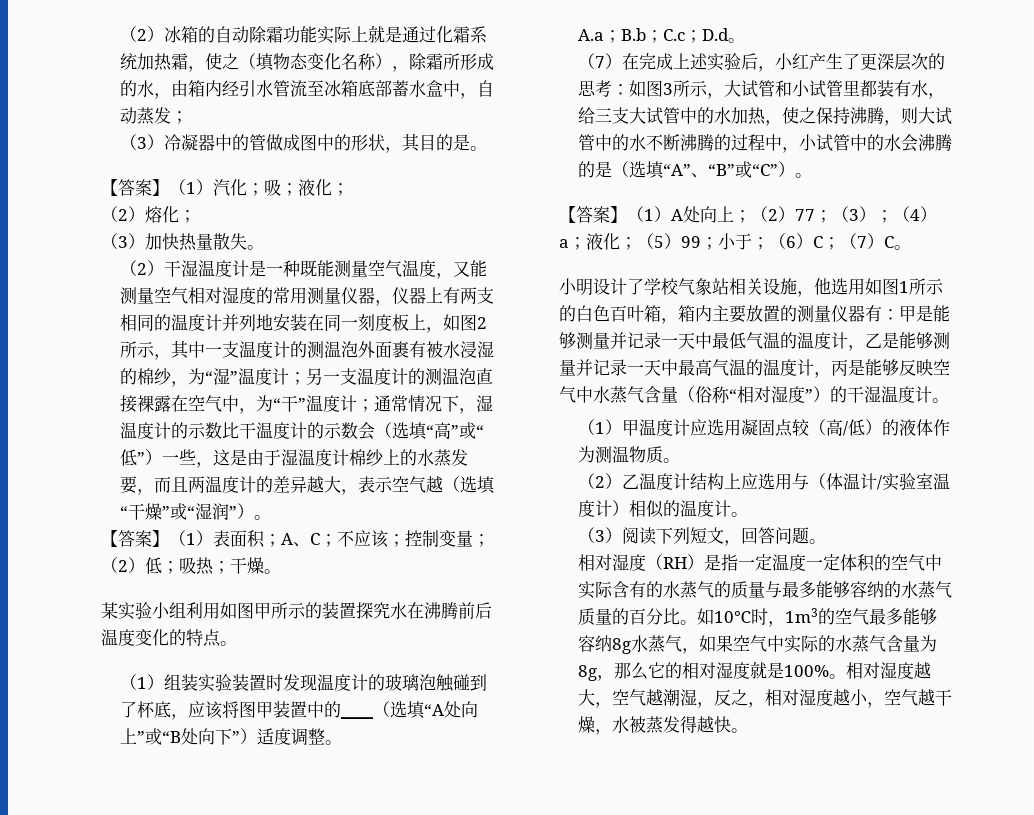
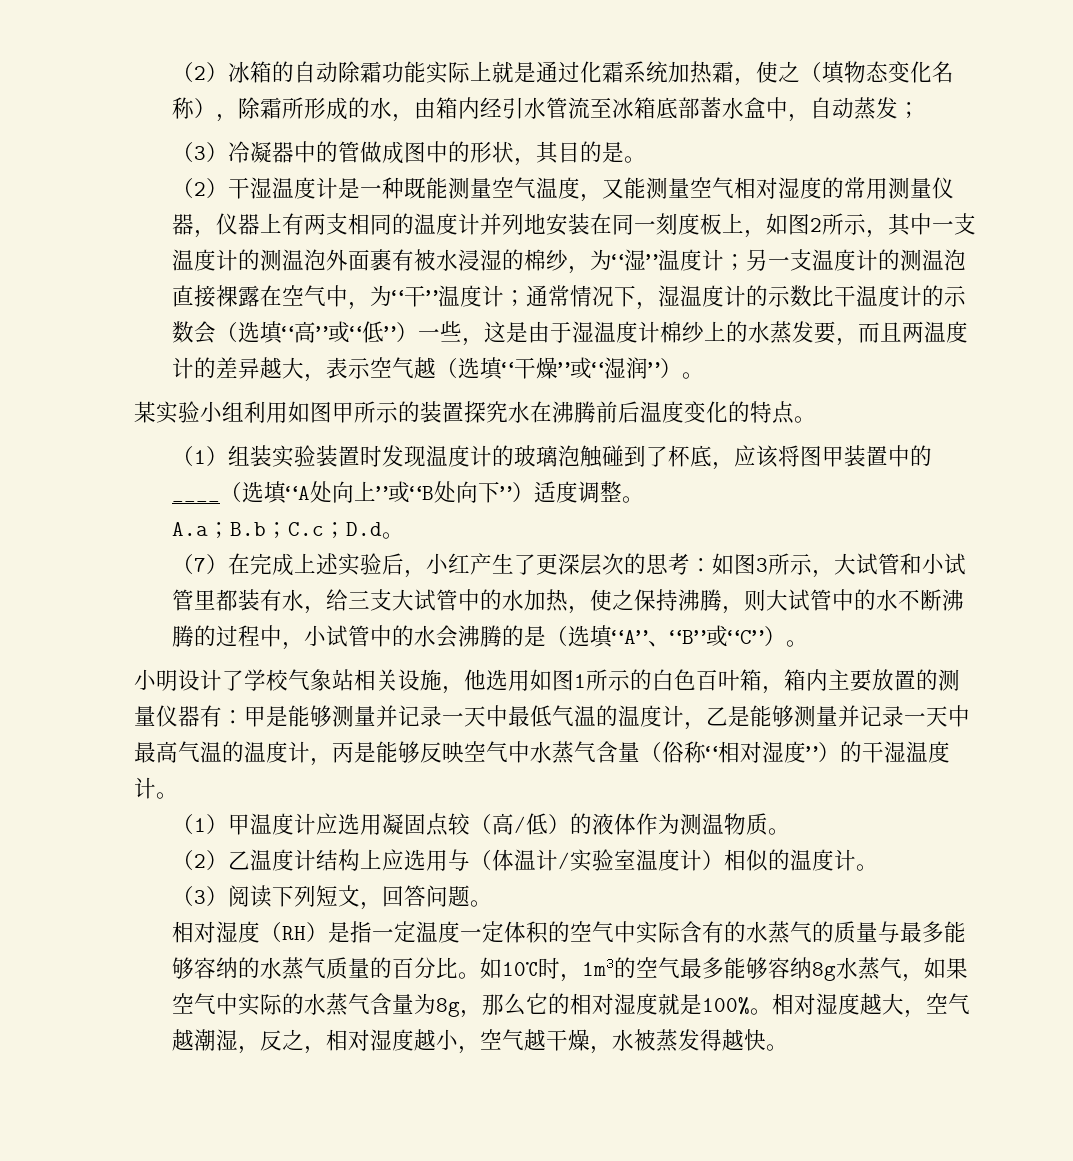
[100,179,349,196] [100,206,196,223] [100,233,264,251] // 【答案】（1）汽化；吸；液化； // （2）熔化； // （3）加快热量散失。 -> (647, 159) none
[100,530,490,548] [100,557,281,575] // 【答案】（1）表面积；A、C；不应该；控制变量；（2）低；吸热；干燥。 -> (705, 375) none
[558,206,937,223] [558,233,911,250] // 【答案】（1）A处向上；（2）77；（3）；（4）a；液化；（5）99；小于；（6）C；（7）C。 -> (809, 643) none

